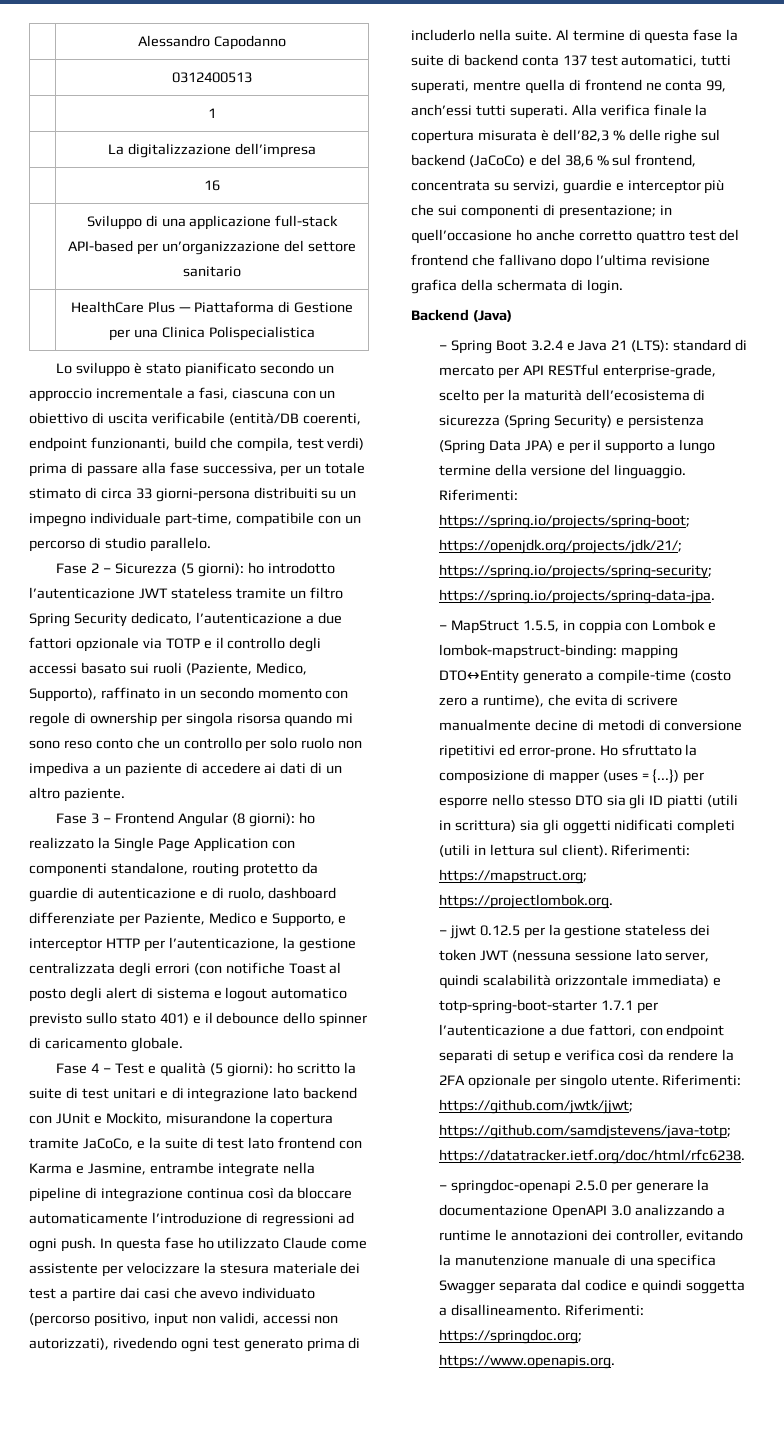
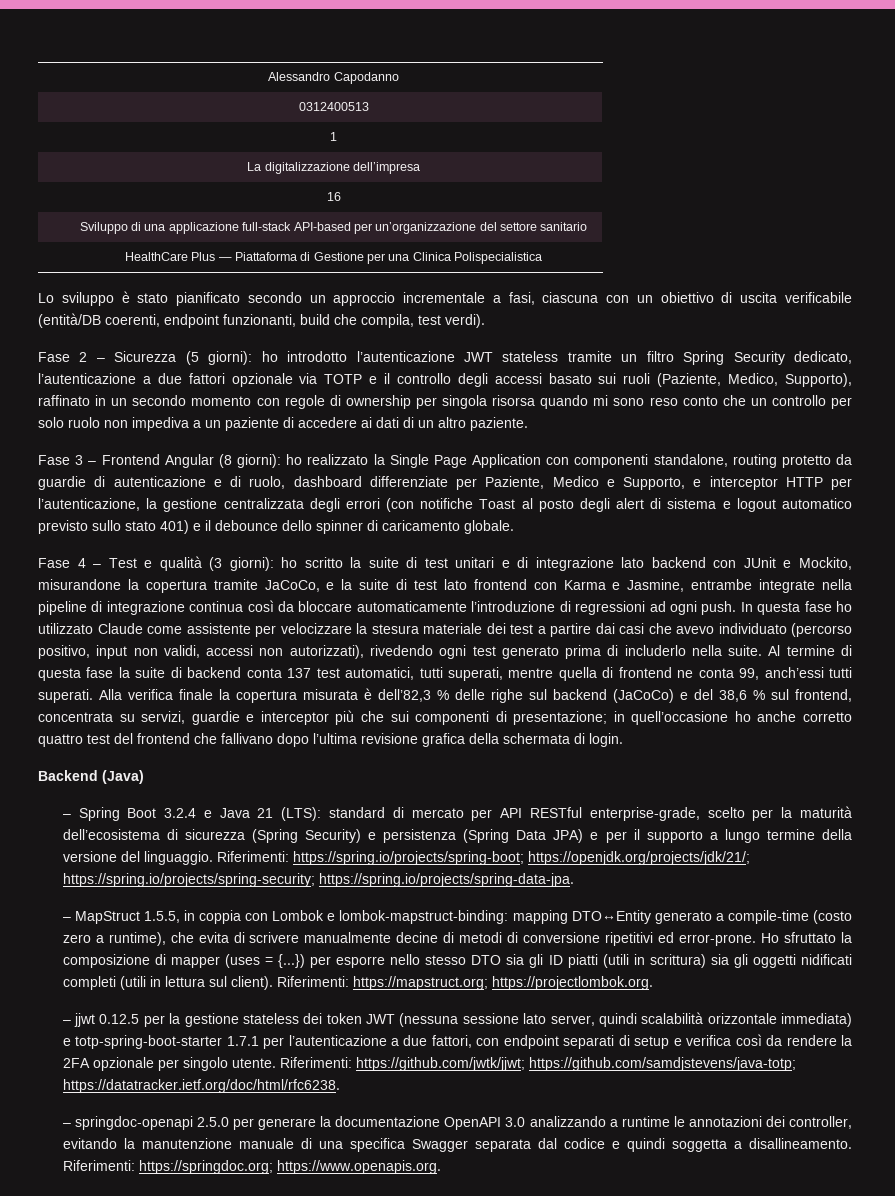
[327,437,365,450] [29,462,366,477] [29,487,357,502] [29,512,361,527] [29,537,211,552] verdi) prima di passare alla fase successiva, per un totale stimato di circa 33 giorni-persona distribuiti su un impegno individuale part-time, compatibile con un percorso di studio parallelo. -> [445,314,485,328] verdi).
[209,1063,223,1075] (5 -> [209,557,223,571] (3

